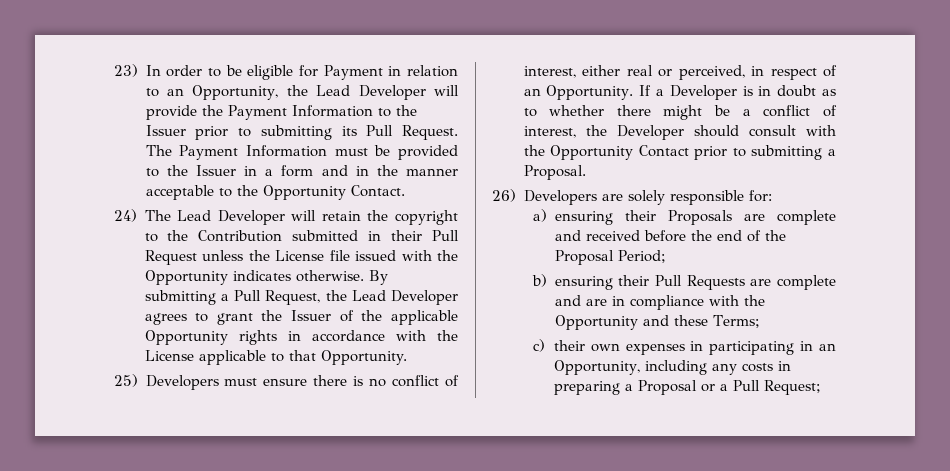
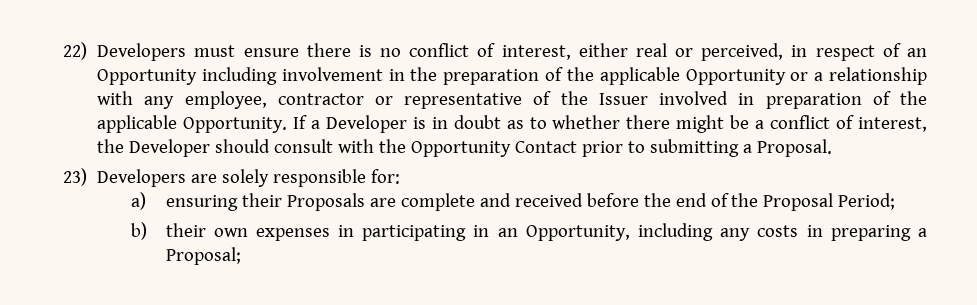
[114,64,458,80] [145,85,460,100] [145,105,417,120] [145,125,458,140] [145,145,458,160] [145,165,458,177] [145,185,405,200] [114,209,459,225] [144,230,459,242] [144,250,458,265] [144,270,388,285] [144,290,458,305] [144,310,458,325] [144,330,458,345] [144,350,408,365] [114,374,138,387] 23) In order to be eligible for Payment in relation to an Opportunity, the Lead Developer will provide the Payment Information to the Issuer prior to submitting its Pull Request. The Payment Information must be provided to the Issuer in a form and in the manner acceptable to the Opportunity Contact. // 24) The Lead Developer will retain the copyright to the Contribution submitted in their Pull Request unless the License file issued with the Opportunity indicates otherwise. By submitting a Pull Request, the Lead Developer agrees to grant the Issuer of the applicable Opportunity rights in accordance with the License applicable to that Opportunity. // 25) -> [63,42,87,60] 22)
(541, 92) none -> [97,67,928,85] [97,91,927,109] [97,115,178,133] Opportunity including involvement in the preparation of the applicable Opportunity or a relationship with any employee, contractor or representative of the Issuer involved in preparation of the applicable
[492,189,516,202] 26) -> [63,168,87,186] 23)
[554,275,836,290] [554,295,765,310] [554,315,760,330] [533,339,546,352] ensuring their Pull Requests are complete and are in compliance with the Opportunity and these Terms; // c) -> (148, 231) none
[637,380,821,395] Proposal or a Pull Request; -> [165,247,241,265] Proposal;

